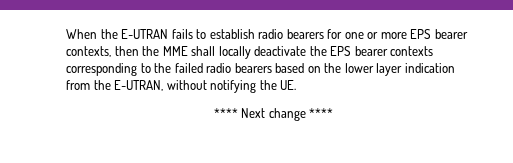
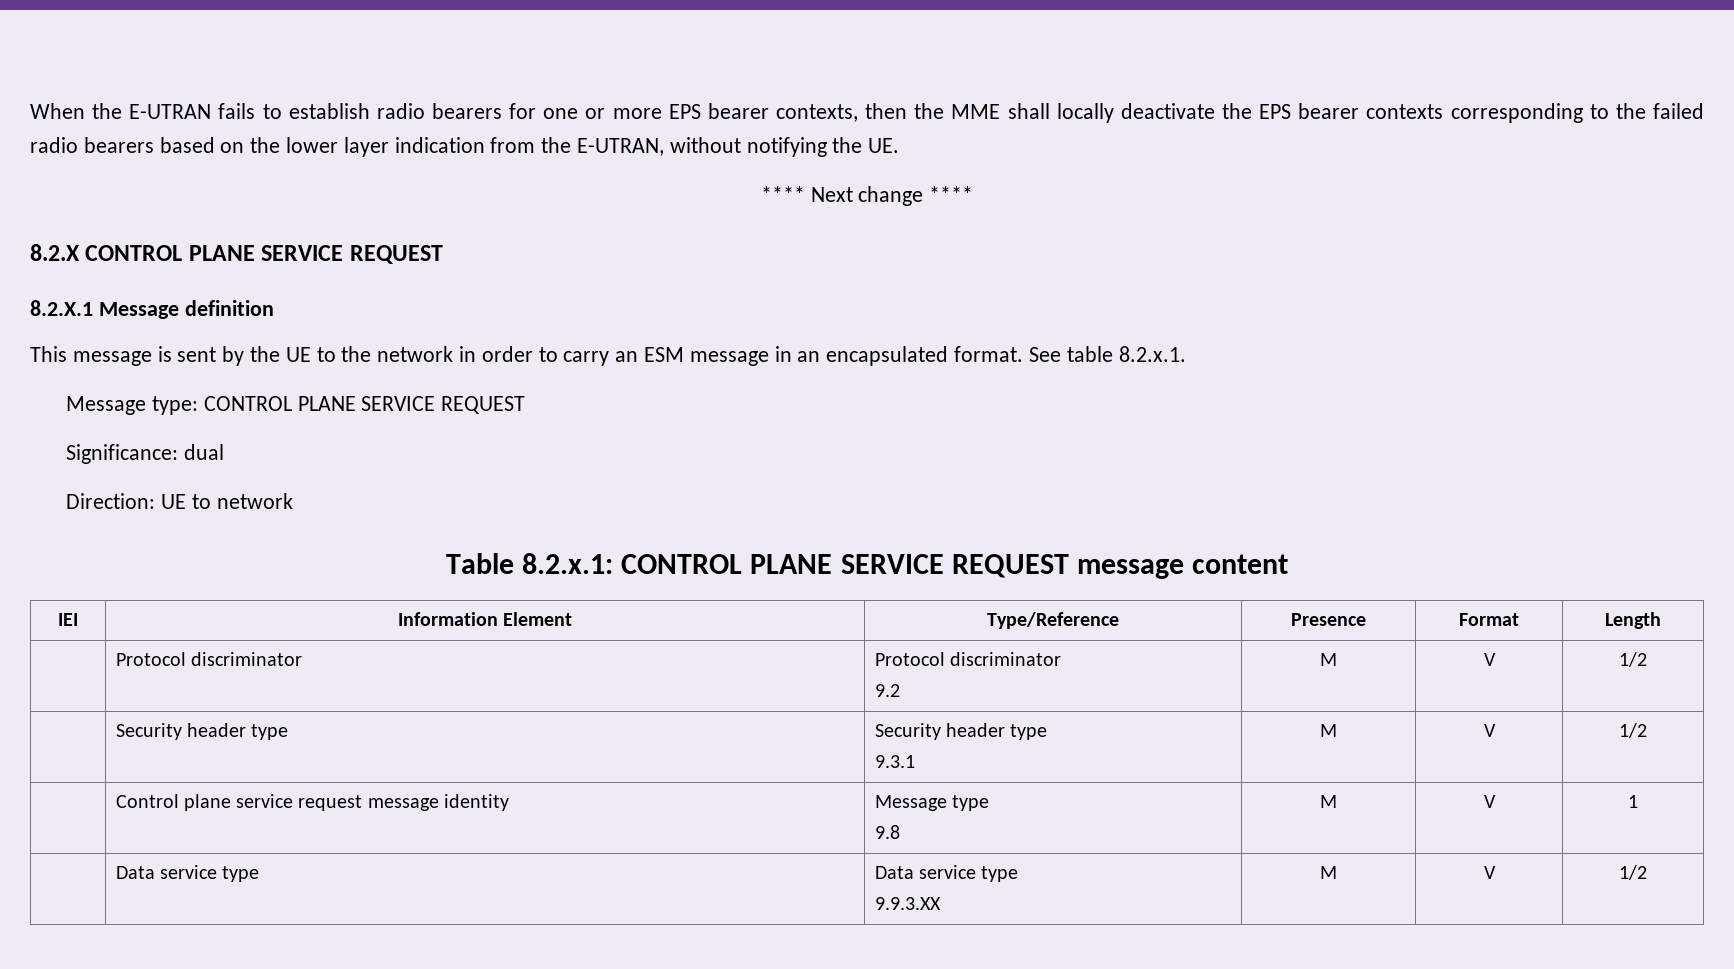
(334, 113) none -> [30,244,443,264] [30,300,274,319] [30,346,1186,366] [66,396,526,415] [66,444,225,464] [66,493,293,509] [446,553,1288,579] [58,613,78,626] [397,612,573,626] [987,612,1119,629] [1291,613,1366,626] [1459,613,1519,626] [1605,612,1661,629] [115,652,302,666] [874,652,1061,666] [874,684,900,697] [1320,653,1337,666] [1483,653,1496,666] [1619,652,1647,667] [115,723,289,740] [874,723,1048,740] [874,755,915,768] [1320,724,1337,737] [1483,724,1496,737] [1619,723,1647,738] [115,794,509,811] [874,795,989,811] [874,825,900,839] [1320,795,1337,808] [1483,795,1496,808] [1628,795,1638,808] [115,865,260,882] [874,865,1019,882] [874,897,941,910] [1320,866,1337,879] [1483,866,1496,879] [1619,865,1647,880] // 8.2.X CONTROL PLANE SERVICE REQUEST // 8.2.X.1 Message definition // This message is sent by the UE to the network in order to carry an ESM message in an encapsulated format. See table 8.2.x.1. // Message type: CONTROL PLANE SERVICE REQUEST // Significance: dual // Direction: UE to network // Table 8.2.x.1: CONTROL PLANE SERVICE REQUEST message content // IEI | Information Element | Type/Reference | Presence | Format | Length // | Protocol discriminator | Protocol discriminator // 9.2 | M | V | 1/2 // | Security header type | Security header type // 9.3.1 | M | V | 1/2 // | Control plane service request message identity | Message type // 9.8 | M | V | 1 // | Data service type | Data service type // 9.9.3.XX | M | V | 1/2

